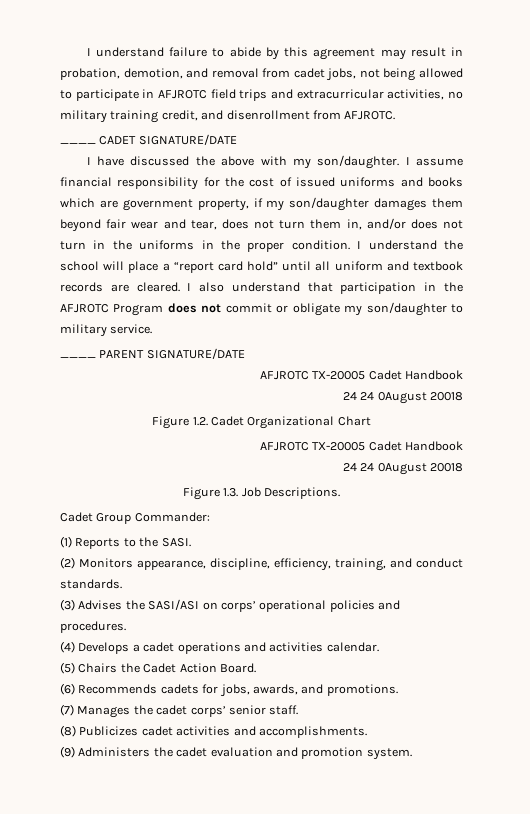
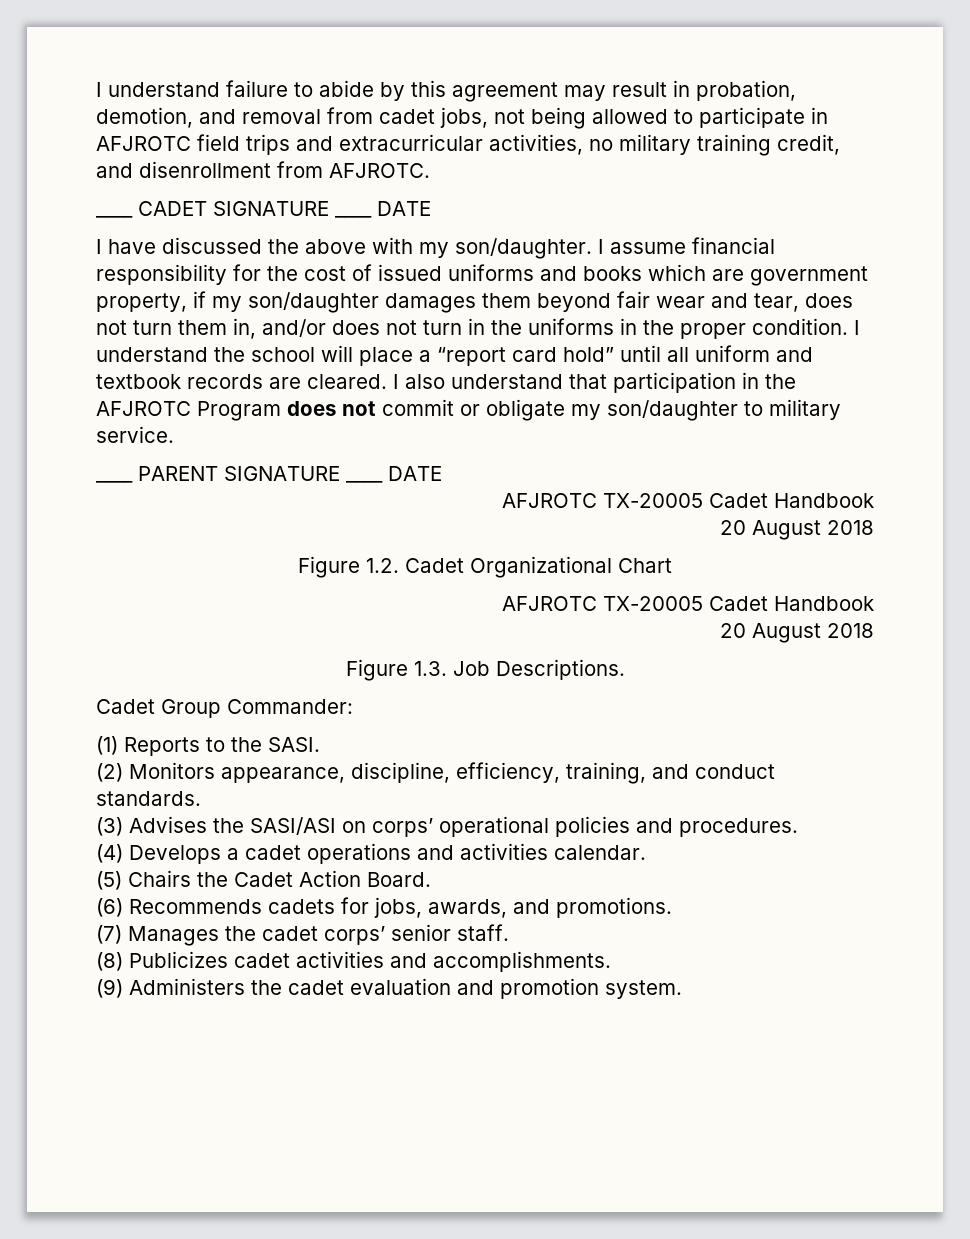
[138,134,237,145] SIGNATURE/DATE -> [213,201,329,216] [335,216,372,218] [377,201,431,216] SIGNATURE ____ DATE
[146,348,245,359] [259,370,463,380] [342,392,463,404] SIGNATURE/DATE // AFJROTC TX-20005 Cadet Handbook // 24 24 0August 20018 -> [224,466,340,481] [346,481,383,483] [388,466,442,481] [502,493,874,508] [720,520,874,540] SIGNATURE ____ DATE // AFJROTC TX-20005 Cadet Handbook // 20 August 2018
[342,463,463,475] 24 24 0August 20018 -> [720,623,874,643] 20 August 2018

